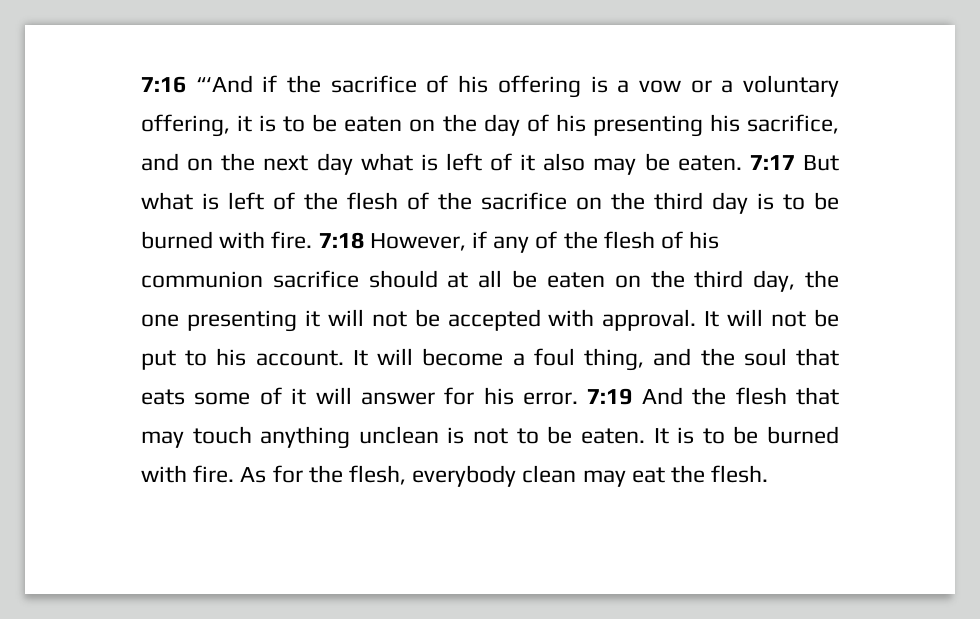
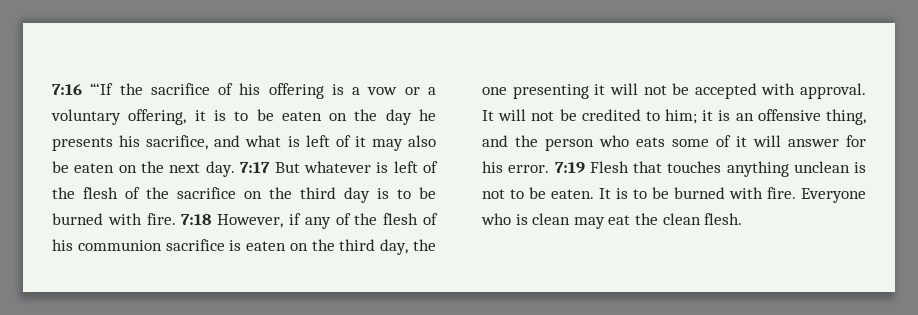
[195,75,278,93] “‘And if -> [90,83,114,95] “‘If
[526,114,840,137] [141,153,353,175] of his presenting his sacrifice, and on the next day -> [419,109,437,121] [52,135,241,151] he presents his sacrifice, and
[543,153,742,175] also may be eaten. -> [371,135,437,151] [52,161,235,177] may also be eaten on the next day.
[141,192,193,210] what -> [303,161,371,173] whatever
[368,270,538,288] should at all be -> [229,240,242,251] is
[141,348,575,370] put to his account. It will become a foul -> [581,109,821,124] credited to him; it is an offensive
[743,348,840,366] soul that -> [545,135,629,151] person who
[641,387,839,405] [141,426,252,448] And the flesh that may touch -> [589,161,722,173] Flesh that touches
[240,465,517,487] As for the flesh, everybody -> [801,188,866,203] [481,213,528,225] Everyone who is
(706, 474) none -> [662,213,701,225] clean

